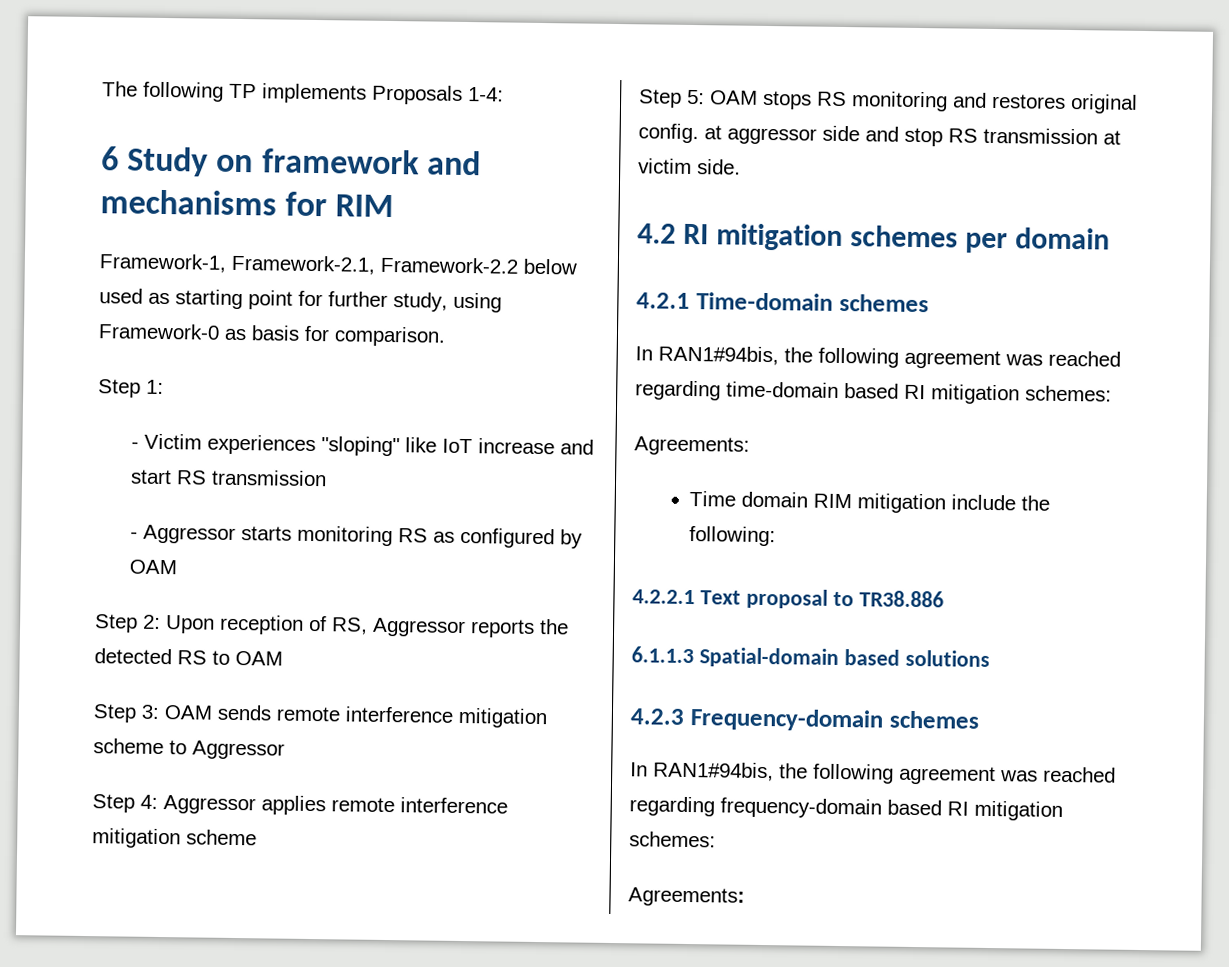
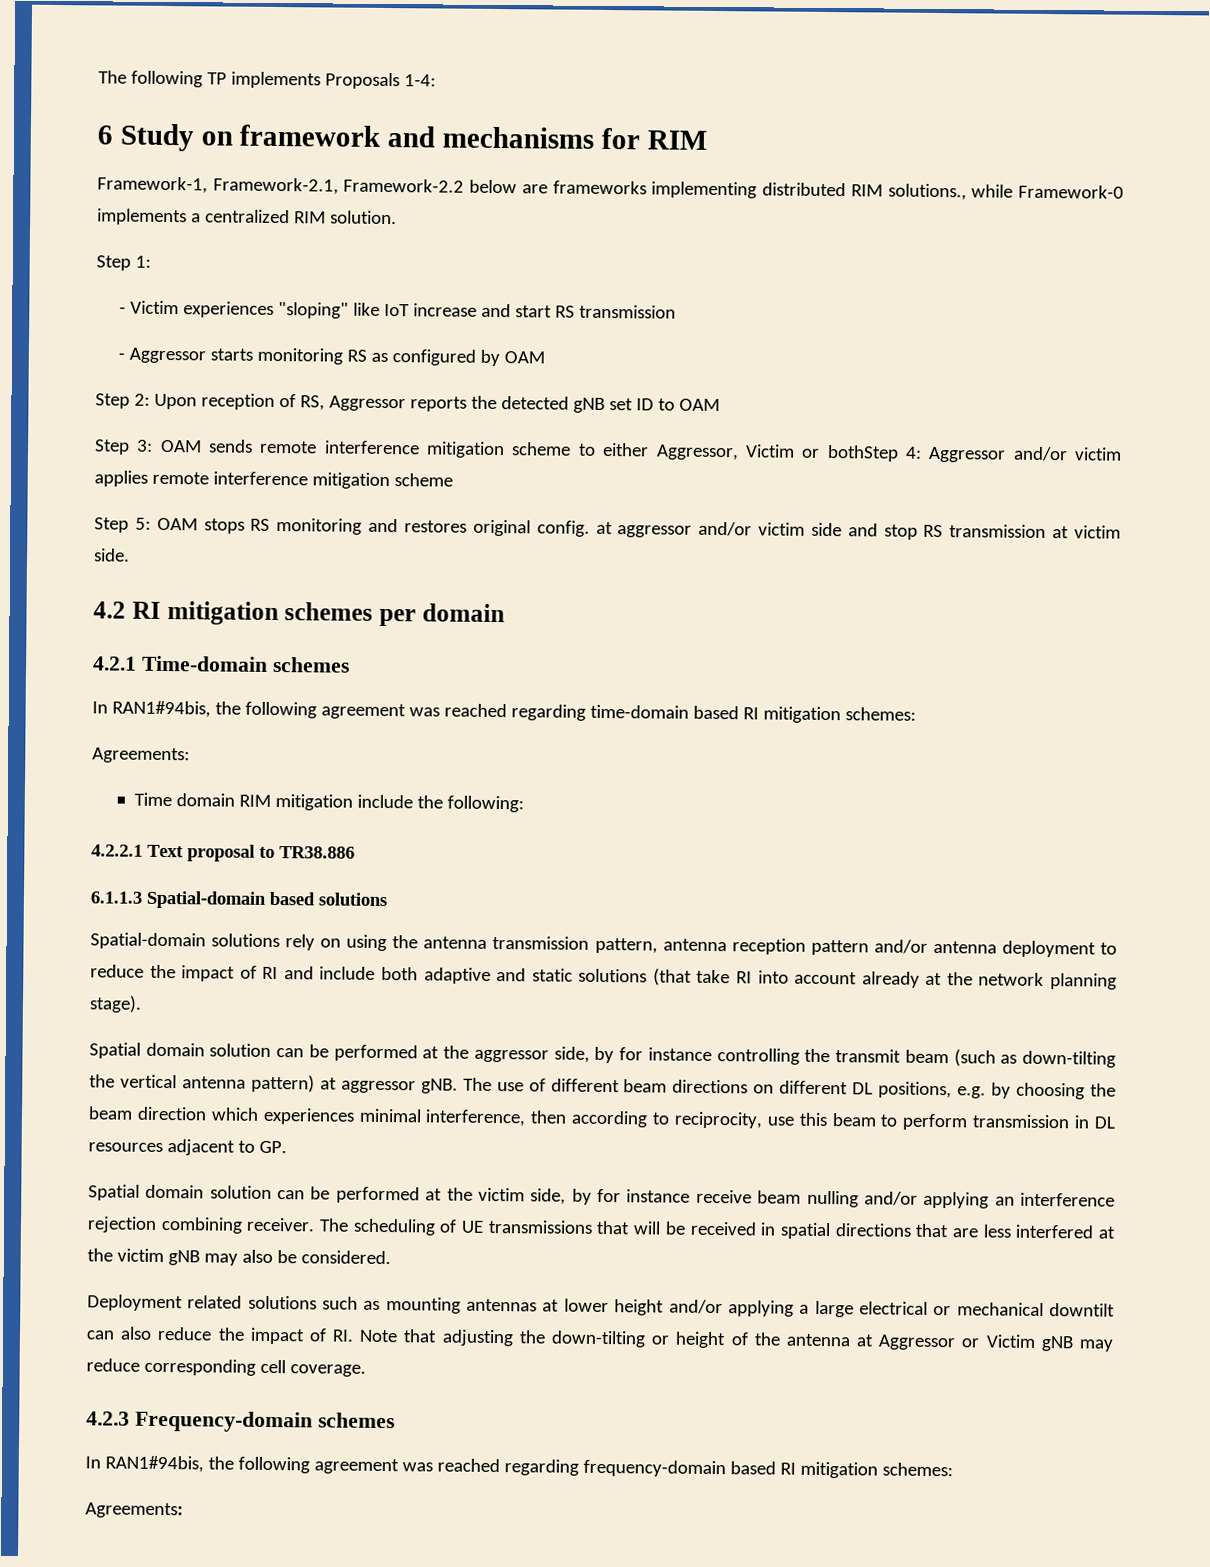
[99,288,502,313] [98,323,446,347] used as starting point for further study, using Framework-0 as basis for comparison. -> [521,180,1125,201] [97,208,397,226] are frameworks implementing distributed RIM solutions., while Framework-0 implements a centralized RIM solution.
[177,650,207,665] RS -> [572,397,654,413] gNB set ID
[192,740,285,760] [92,794,256,815] Aggressor // Step 4: Aggressor -> [602,442,1123,463] either Aggressor, Victim or bothStep 4: Aggressor and/or victim
(817, 136) none -> [698,521,806,537] and/or victim
(990, 658) none -> [90,932,1117,958] [90,964,1117,990] [89,995,142,1013] [89,1042,1116,1068] [89,1074,1117,1100] [88,1106,1115,1131] [88,1139,287,1156] [88,1184,1115,1209] [87,1216,1116,1240] [87,1248,391,1266] [87,1294,1116,1318] [86,1326,1113,1352] [86,1358,366,1377] // Spatial-domain solutions rely on using the antenna transmission pattern, antenna reception pattern and/or antenna deployment to reduce the impact of RI and include both adaptive and static solutions (that take RI into account already at the network planning stage). // Spatial domain solution can be performed at the aggressor side, by for instance controlling the transmit beam (such as down-tilting the vertical antenna pattern) at aggressor gNB. The use of different beam directions on different DL positions, e.g. by choosing the beam direction which experiences minimal interference, then according to reciprocity, use this beam to perform transmission in DL resources adjacent to GP. // Spatial domain solution can be performed at the victim side, by for instance receive beam nulling and/or applying an interference rejection combining receiver. The scheduling of UE transmissions that will be received in spatial directions that are less interfered at the victim gNB may also be considered. // Deployment related solutions such as mounting antennas at lower height and/or applying a large electrical or mechanical downtilt can also reduce the impact of RI. Note that adjusting the down-tilting or height of the antenna at Aggressor or Victim gNB may reduce corresponding cell coverage.

